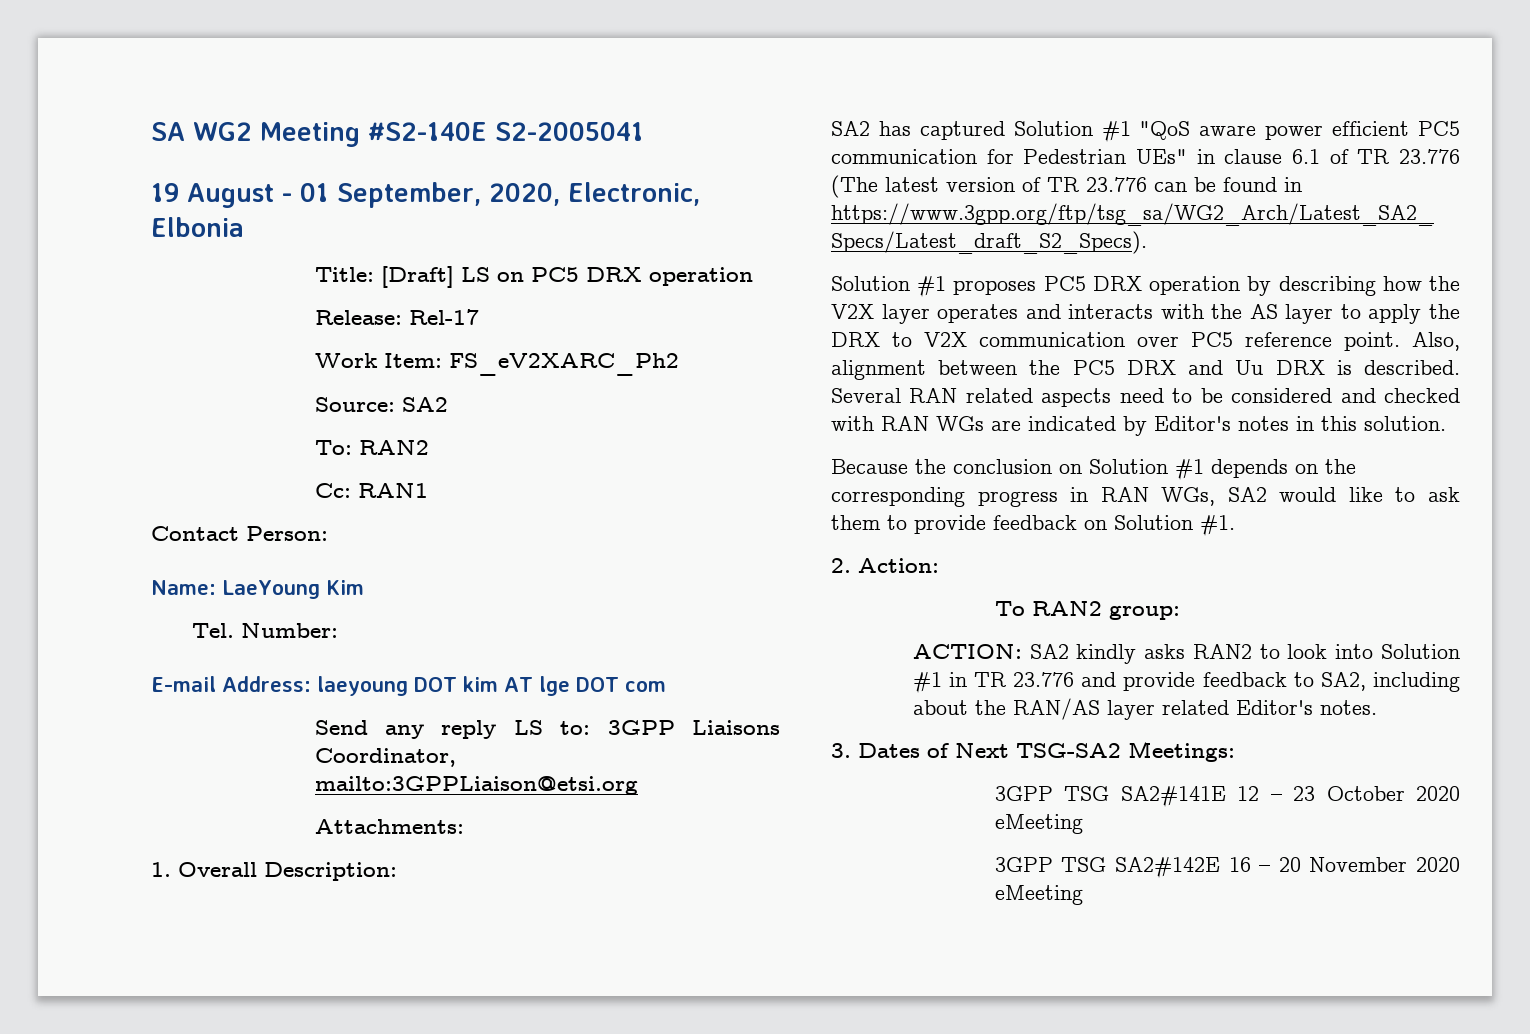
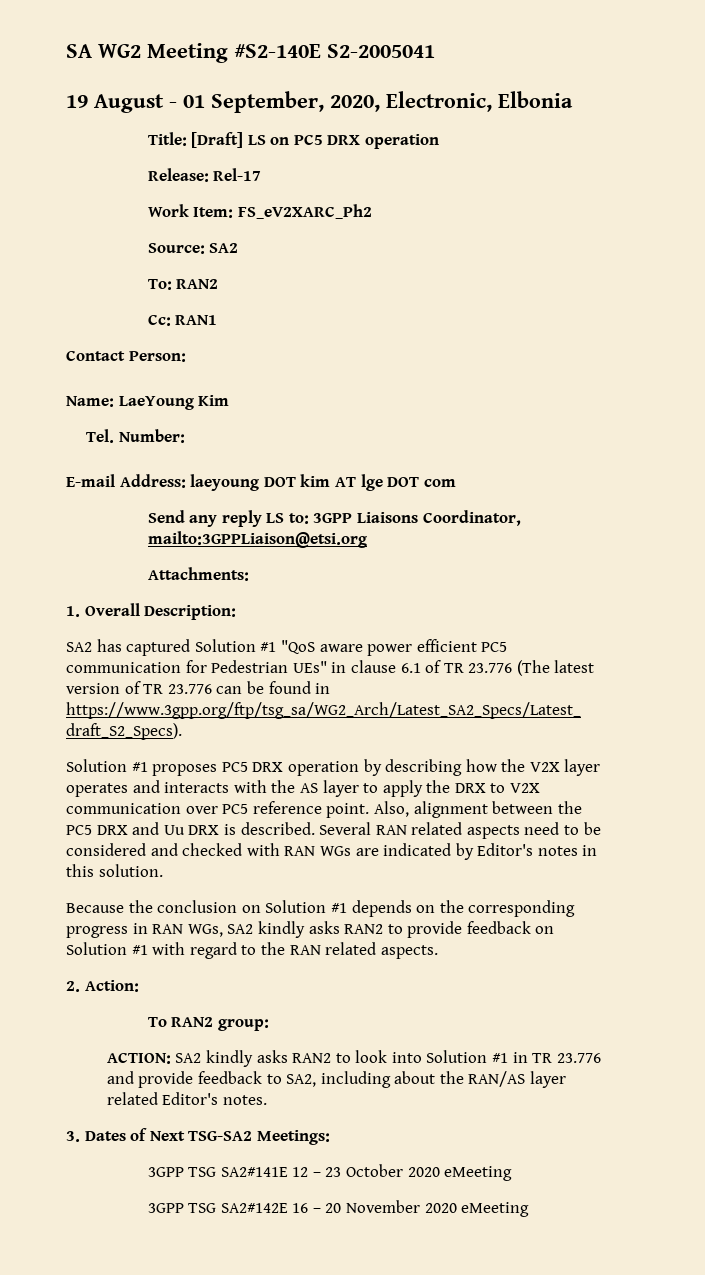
[1279,487,1460,502] [831,515,881,530] would like to ask them -> [257,921,384,938] kindly asks RAN2
[1200,515,1235,537] #1. -> [131,942,438,959] #1 with regard to the RAN related aspects.

